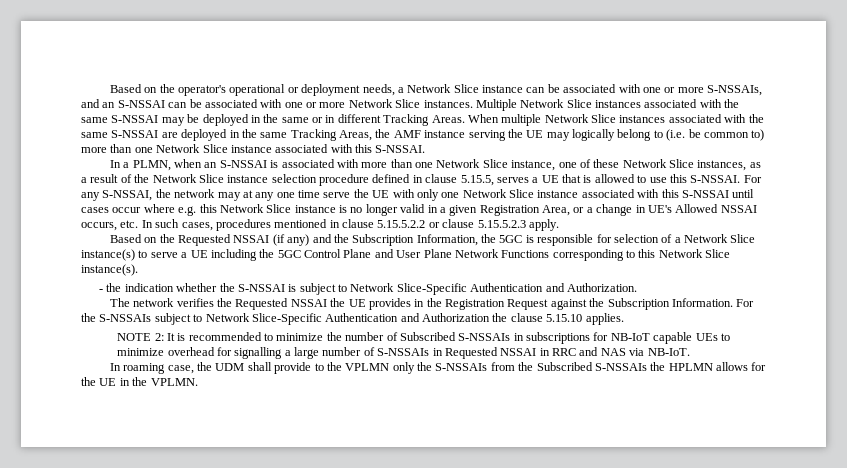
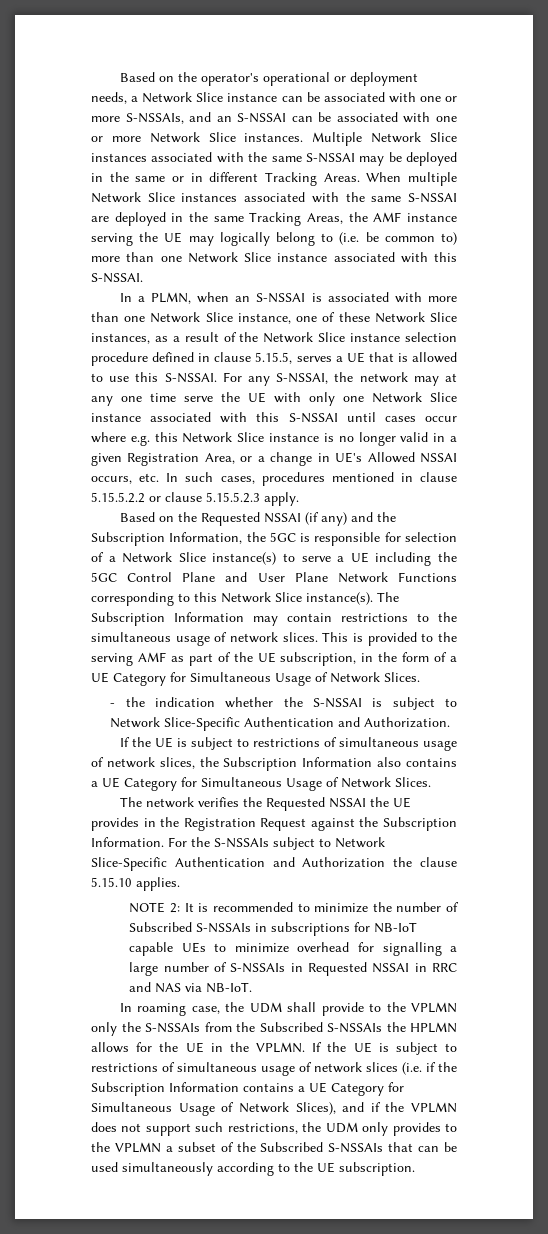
(138, 270) none -> [377,592,399,602] [91,612,457,626] [91,632,458,646] [91,652,458,666] [91,672,420,686] The Subscription Information may contain restrictions to the simultaneous usage of network slices. This is provided to the serving AMF as part of the UE subscription, in the form of a UE Category for Simultaneous Usage of Network Slices.
(637, 287) none -> [119,737,457,751] [91,757,457,771] [91,777,431,791] // If the UE is subject to restrictions of simultaneous usage of network slices, the Subscription Information also contains a UE Category for Simultaneous Usage of Network Slices.
(198, 382) none -> [312,1042,458,1055] [91,1062,457,1076] [91,1082,404,1096] [91,1102,457,1116] [91,1122,458,1136] [91,1142,457,1153] [91,1162,415,1176] If the UE is subject to restrictions of simultaneous usage of network slices (i.e. if the Subscription Information contains a UE Category for Simultaneous Usage of Network Slices), and if the VPLMN does not support such restrictions, the UDM only provides to the VPLMN a subset of the Subscribed S-NSSAIs that can be used simultaneously according to the UE subscription.

